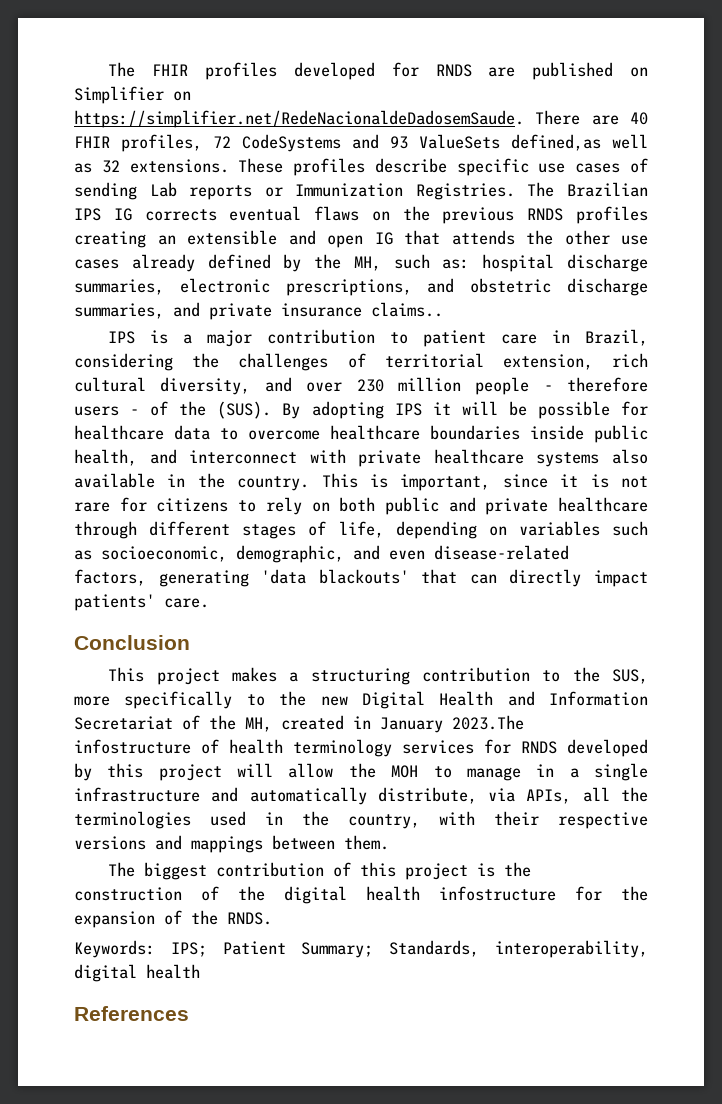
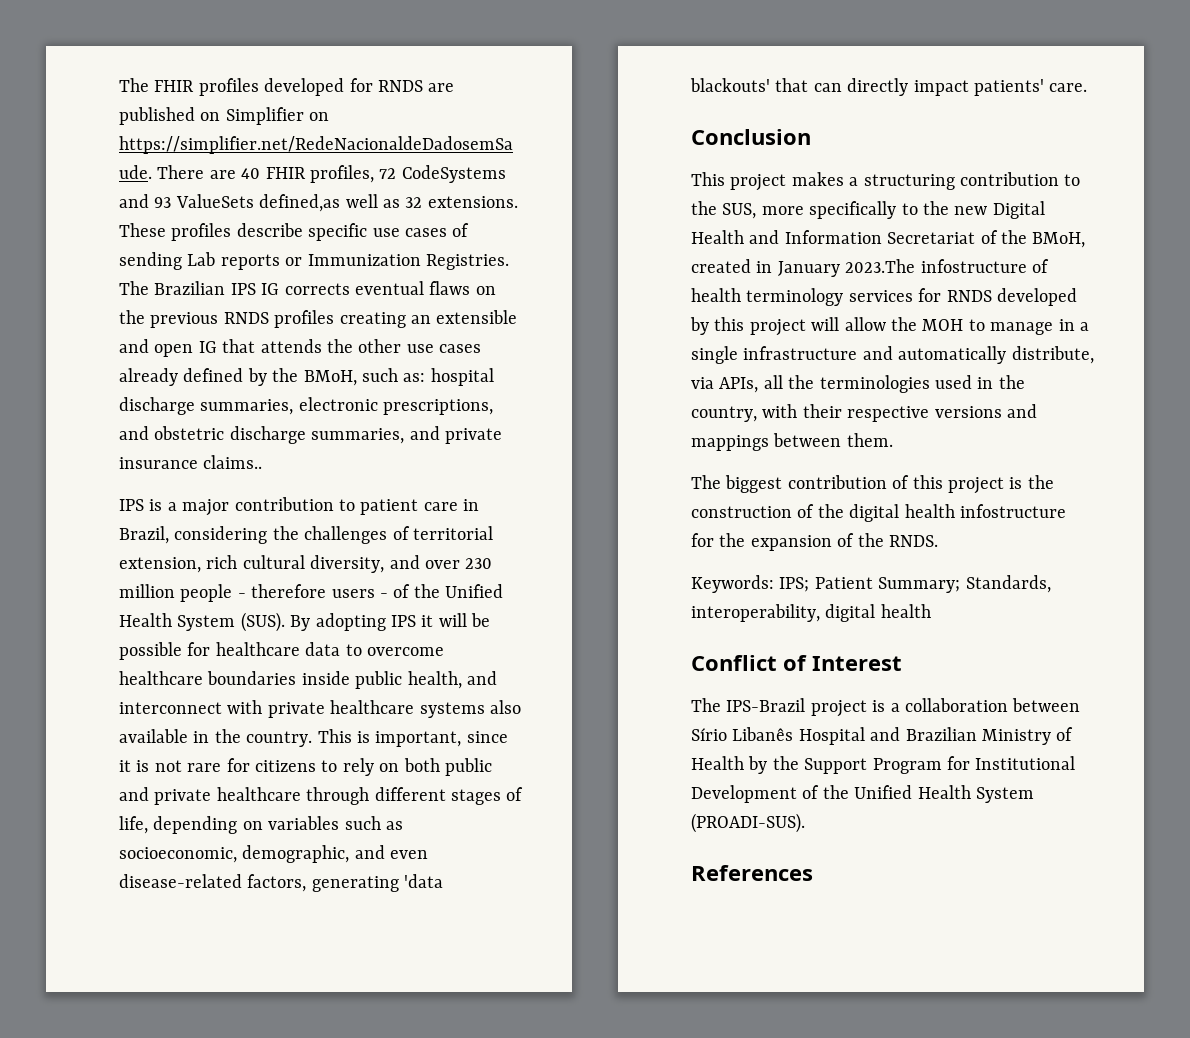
[353,256,381,271] MH, -> [303,370,357,386] BMoH,
(207, 408) none -> [445,584,504,598] [119,613,236,631] Unified Health System
[245,717,272,732] MH, -> [1032,232,1086,248] BMoH,
(200, 971) none -> [691,655,902,671] [691,698,1081,717] [691,727,1074,745] [691,756,1076,774] [691,785,1034,803] [691,813,805,833] // Conflict of Interest // The IPS-Brazil project is a collaboration between Sírio Libanês Hospital and Brazilian Ministry of Health by the Support Program for Institutional Development of the Unified Health System (PROADI-SUS).

